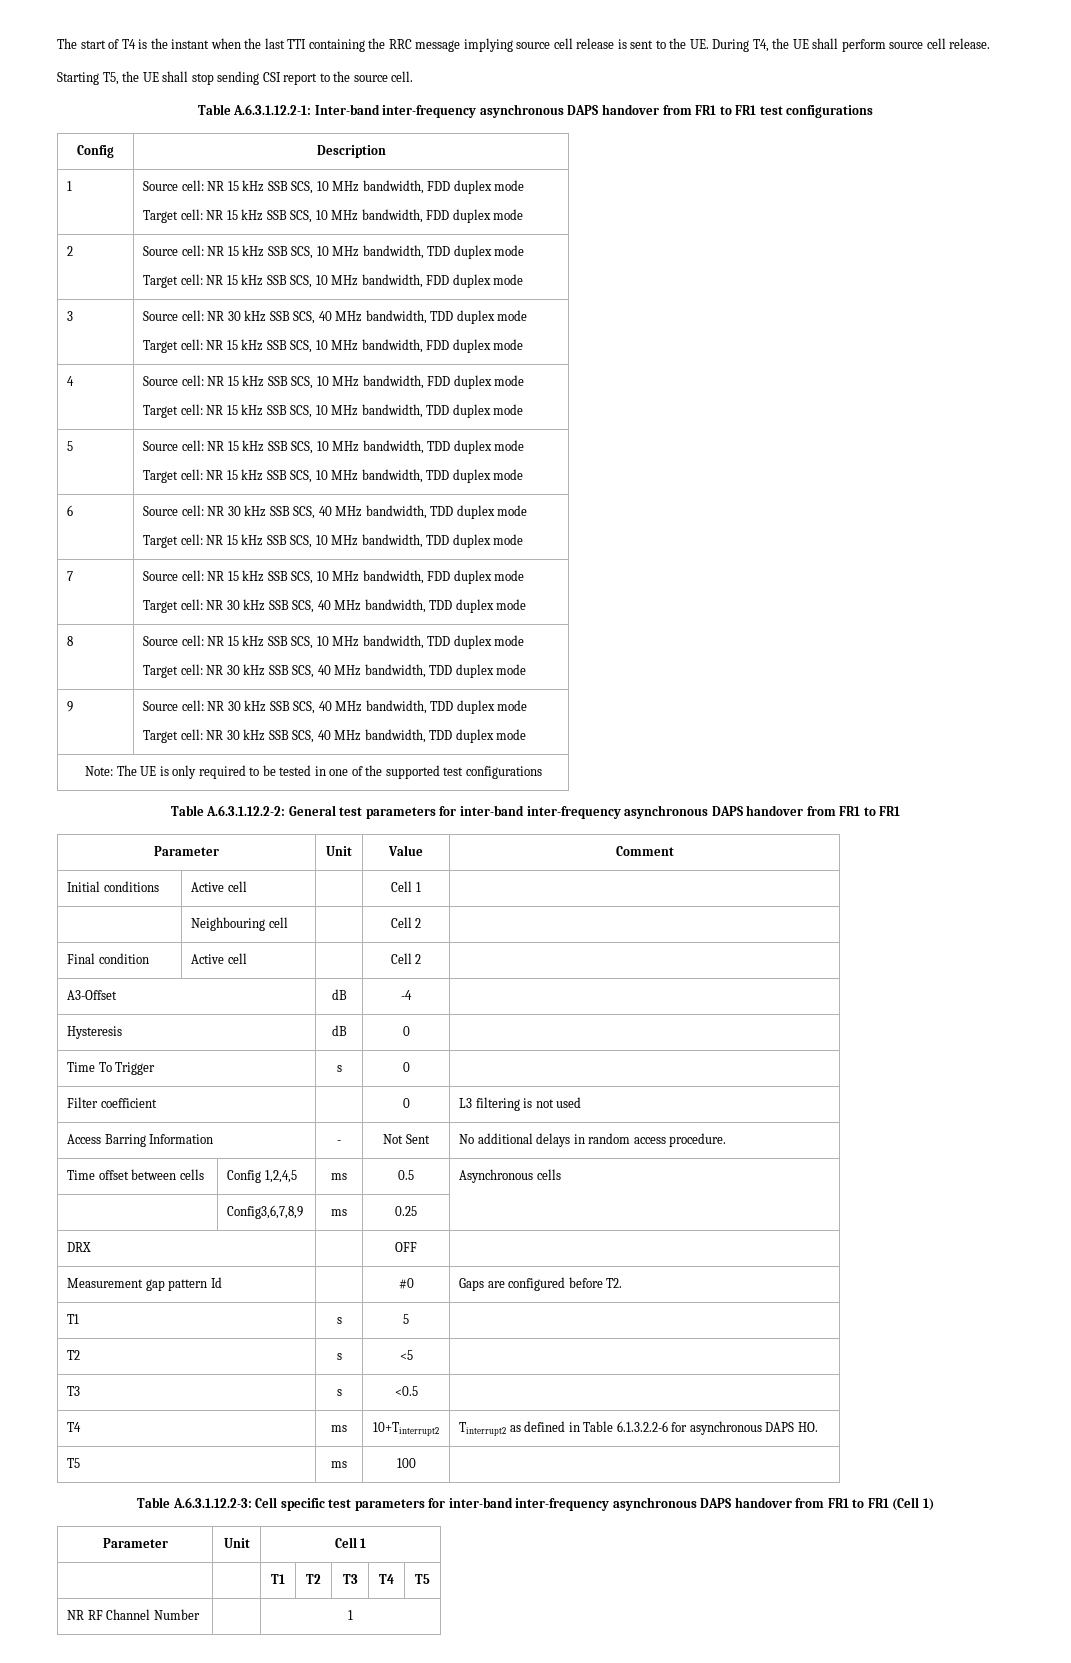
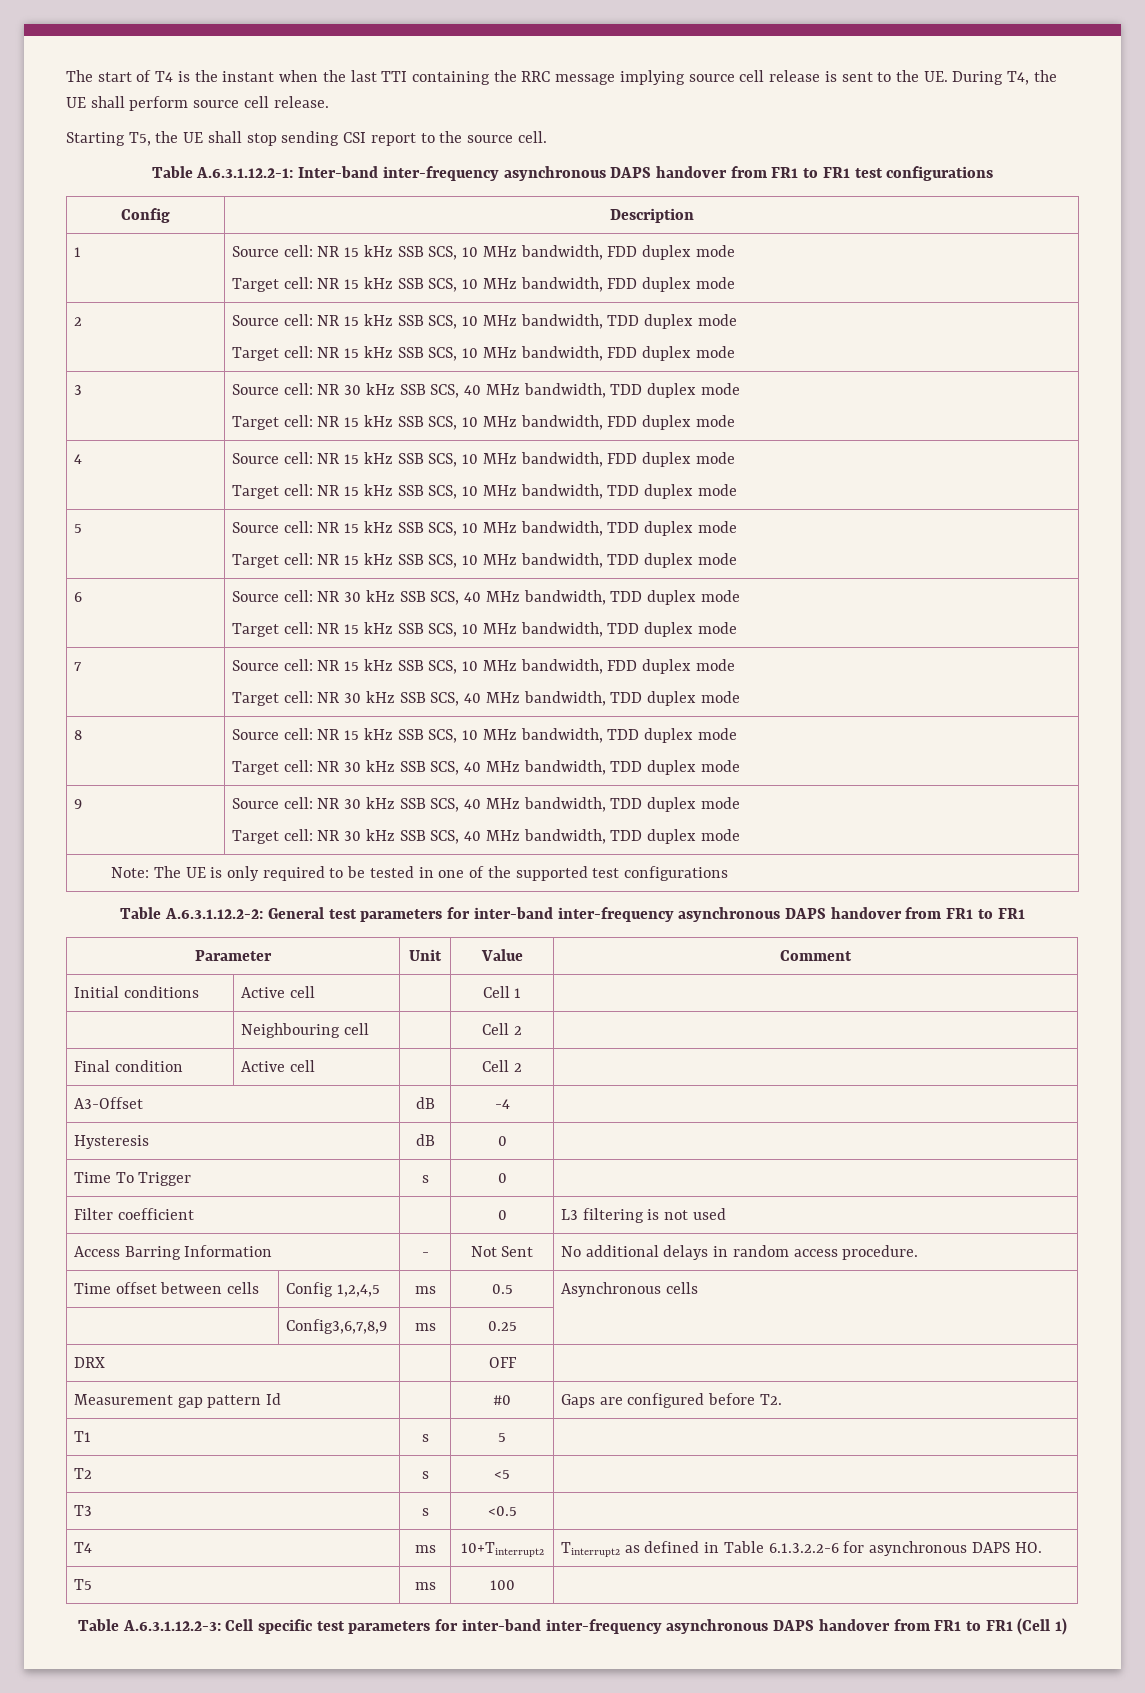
[102,1538,168,1548] [223,1538,250,1548] [334,1537,367,1548] [271,1574,285,1584] [306,1574,321,1584] [342,1574,358,1584] [379,1574,394,1584] [415,1574,430,1584] [67,1609,200,1620] [348,1610,353,1620] // Parameter | Unit | Cell 1 // | | T1 | T2 | T3 | T4 | T5 // NR RF Channel Number | | 1 -> (1068, 1626) none

